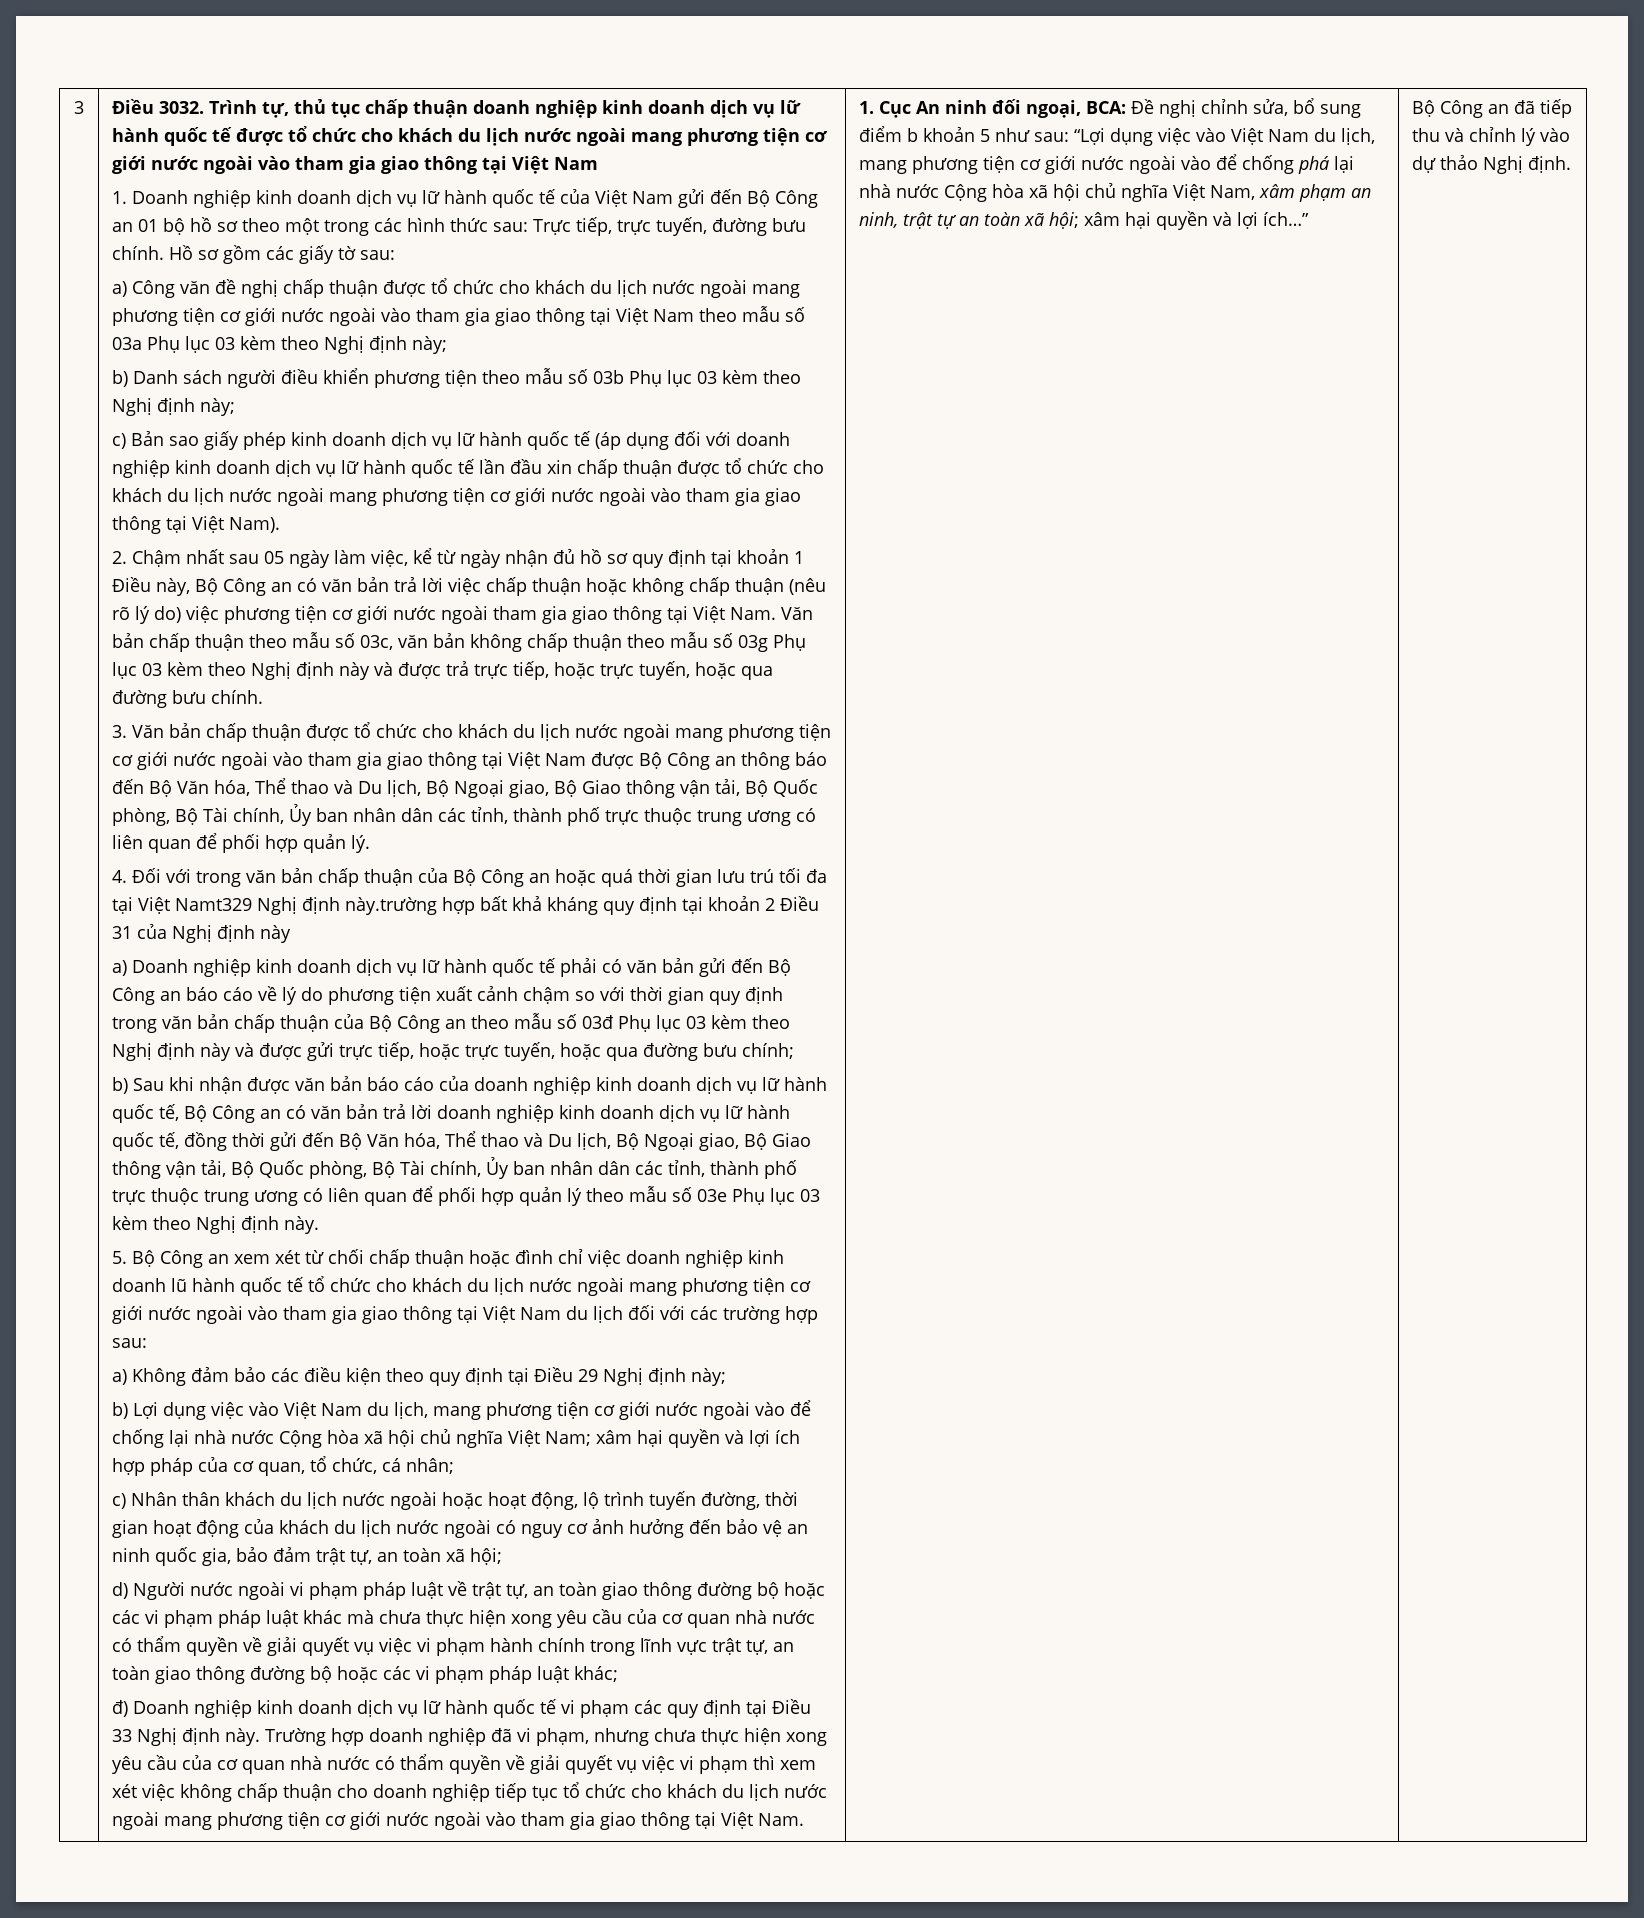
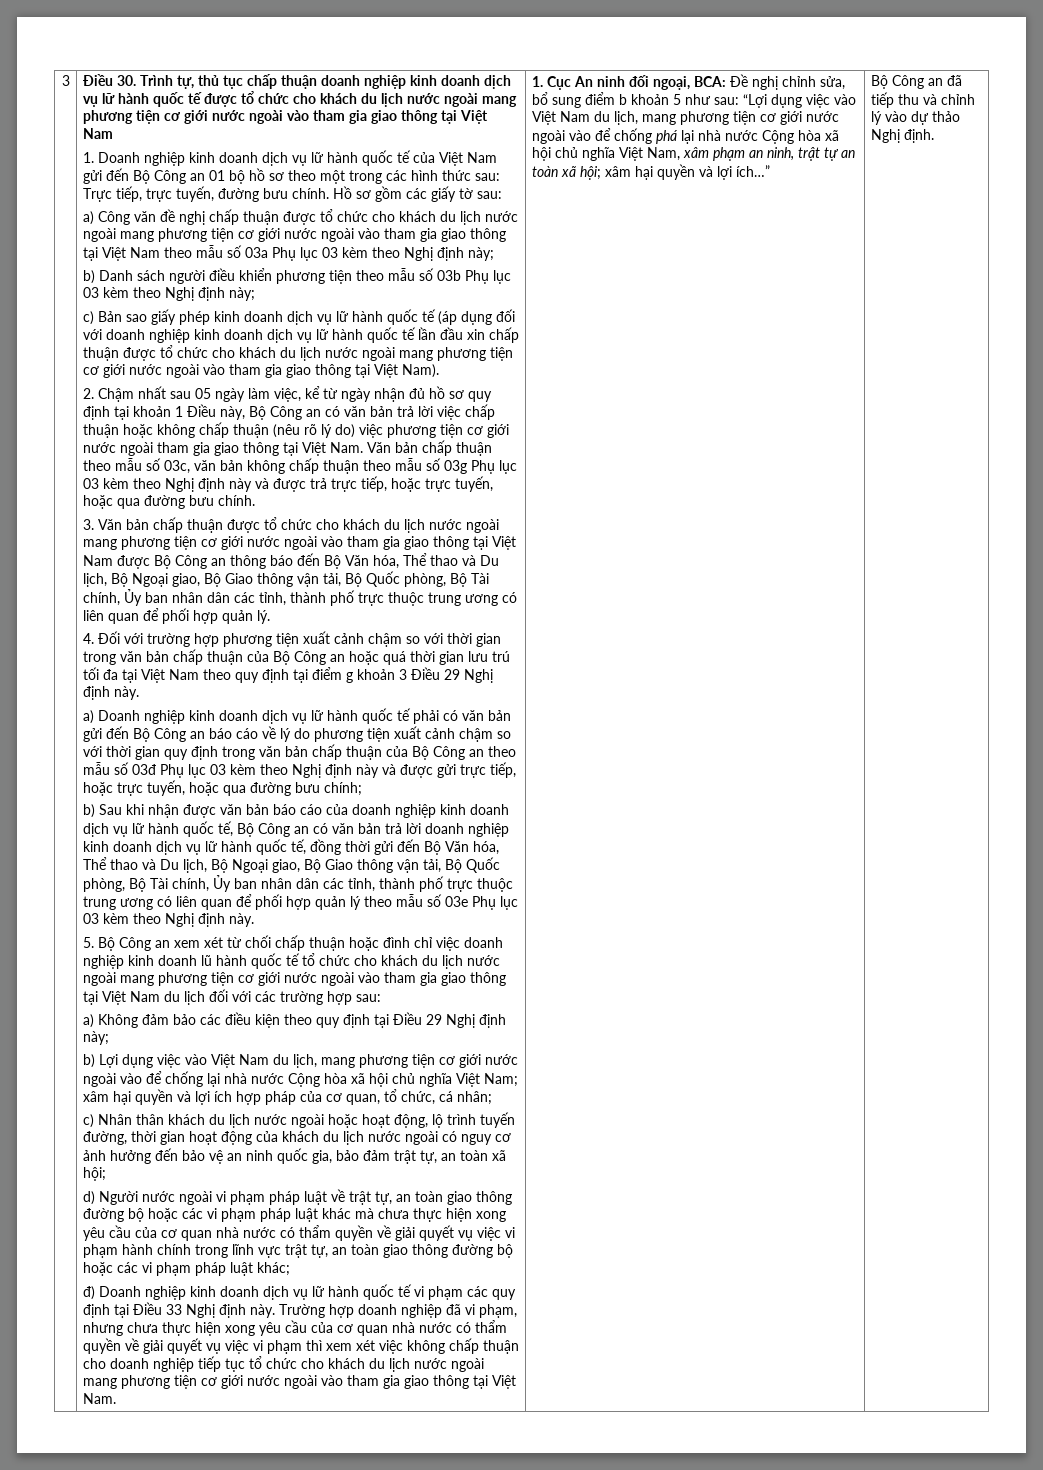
[159,101,205,114] 3032. -> [116,75,136,86] 30.
(192, 876) none -> [146,631,501,647] trường hợp phương tiện xuất cảnh chậm so với thời gian
[175,896,820,915] [112,924,292,943] Namt329 Nghị định này.trường hợp bất khả kháng quy định tại khoản 2 Điều 31 của Nghị định này -> [168,667,493,683] [82,686,139,700] Nam theo quy định tại điểm g khoản 3 Điều 29 Nghị định này.

